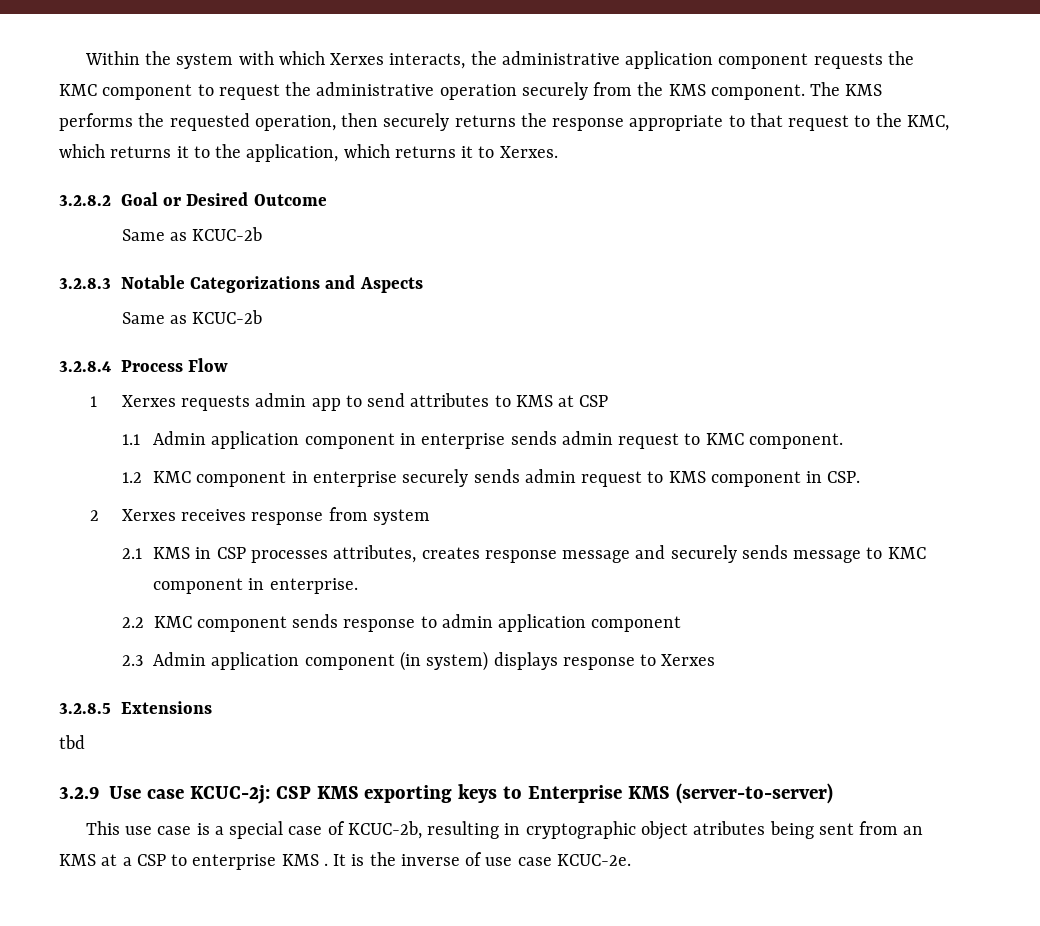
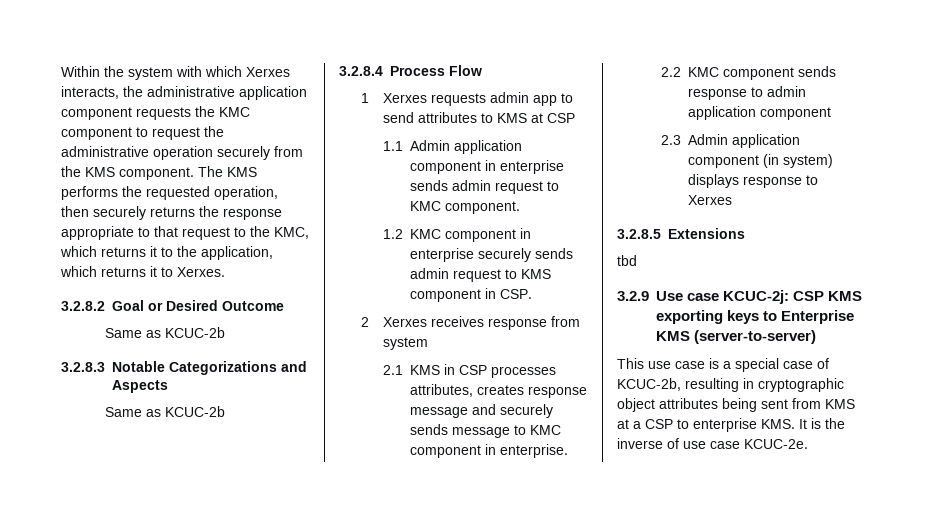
[693,821,766,835] atributes -> [659,398,718,409] attributes
[903,826,924,835] an -> (821, 403) none
[281,854,328,866] KMS . -> [761,419,795,429] KMS.

